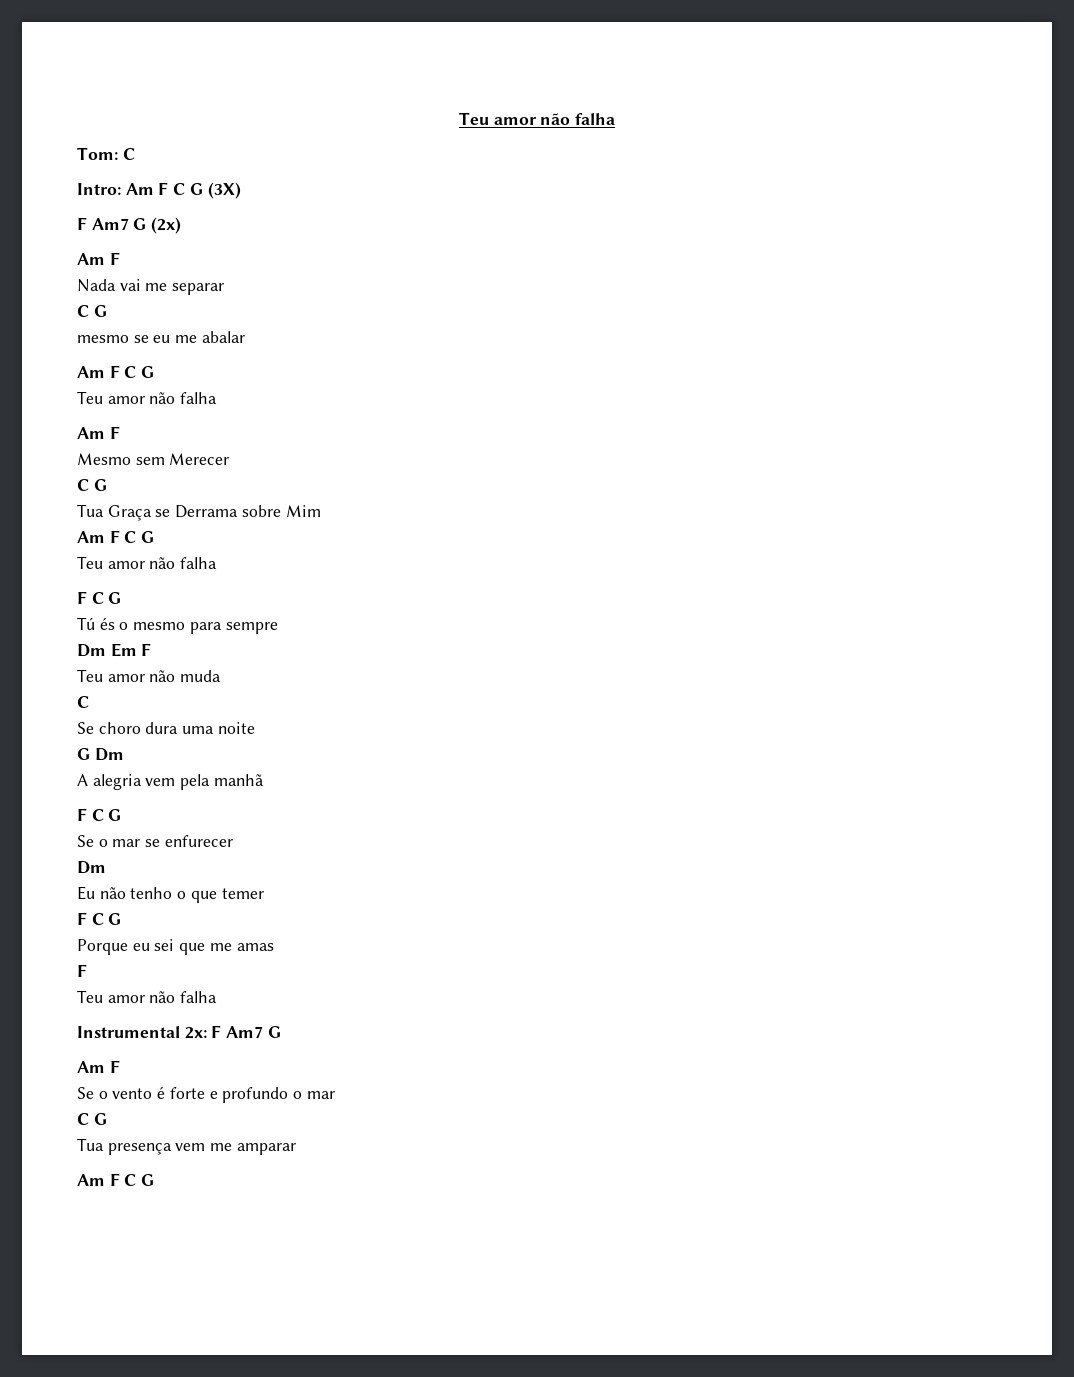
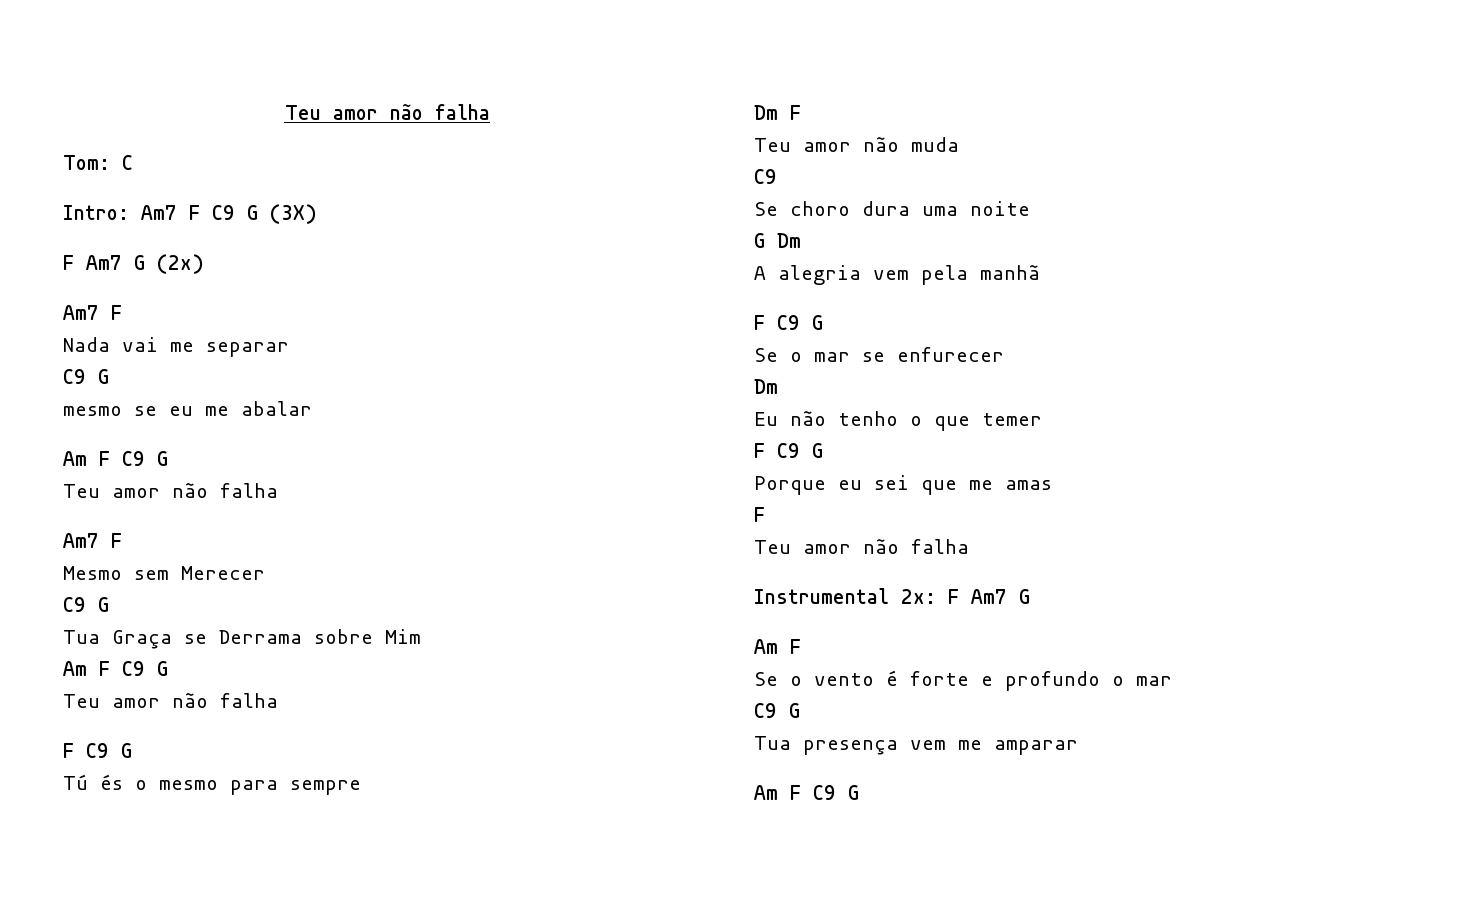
[125,182,186,195] Am F C -> [141,205,235,220] Am7 F C9
[77,253,105,265] Am -> [63,305,99,320] Am7
[77,305,89,317] C -> [63,369,86,384] C9
[124,366,155,378] [77,391,218,404] [77,427,105,439] C G // Teu amor não falha // Am -> [122,451,168,466] [63,483,278,498] [63,533,99,548] C9 G // Teu amor não falha // Am7
[77,479,89,491] C -> [63,597,86,612] C9
[124,531,137,543] C -> [122,661,145,676] C9
[91,592,104,604] C -> [86,743,109,758] C9
[110,643,137,657] Em -> (778, 112) none
[77,696,89,708] C -> [754,169,777,184] C9
[91,809,104,821] C -> [777,315,800,330] C9
[91,913,104,925] C -> [777,443,800,458] C9
[77,1113,89,1125] C -> [754,703,777,718] C9
[124,1174,137,1186] C -> [813,785,836,800] C9

